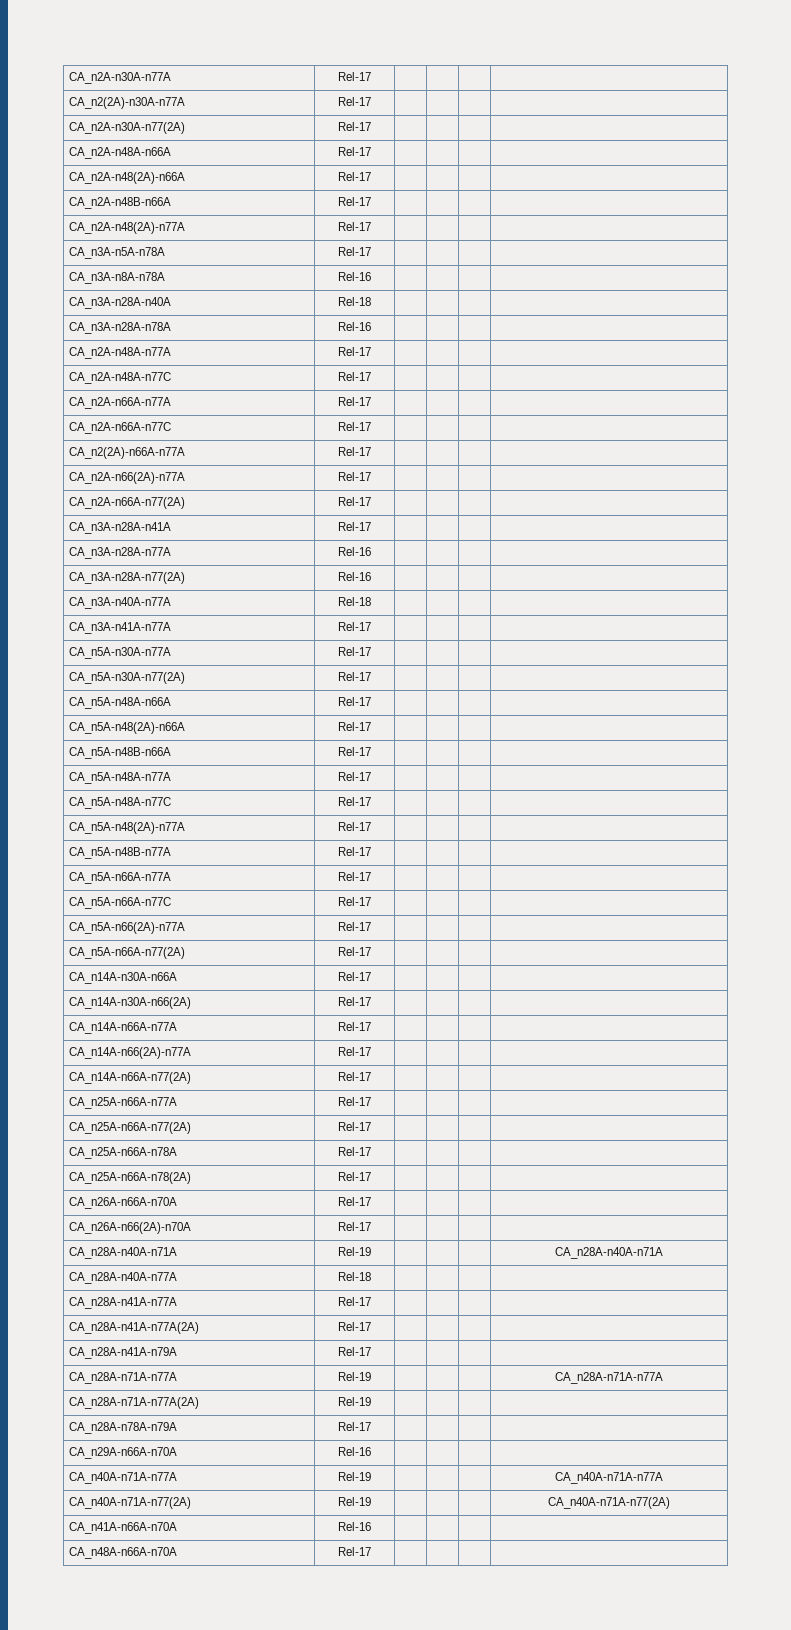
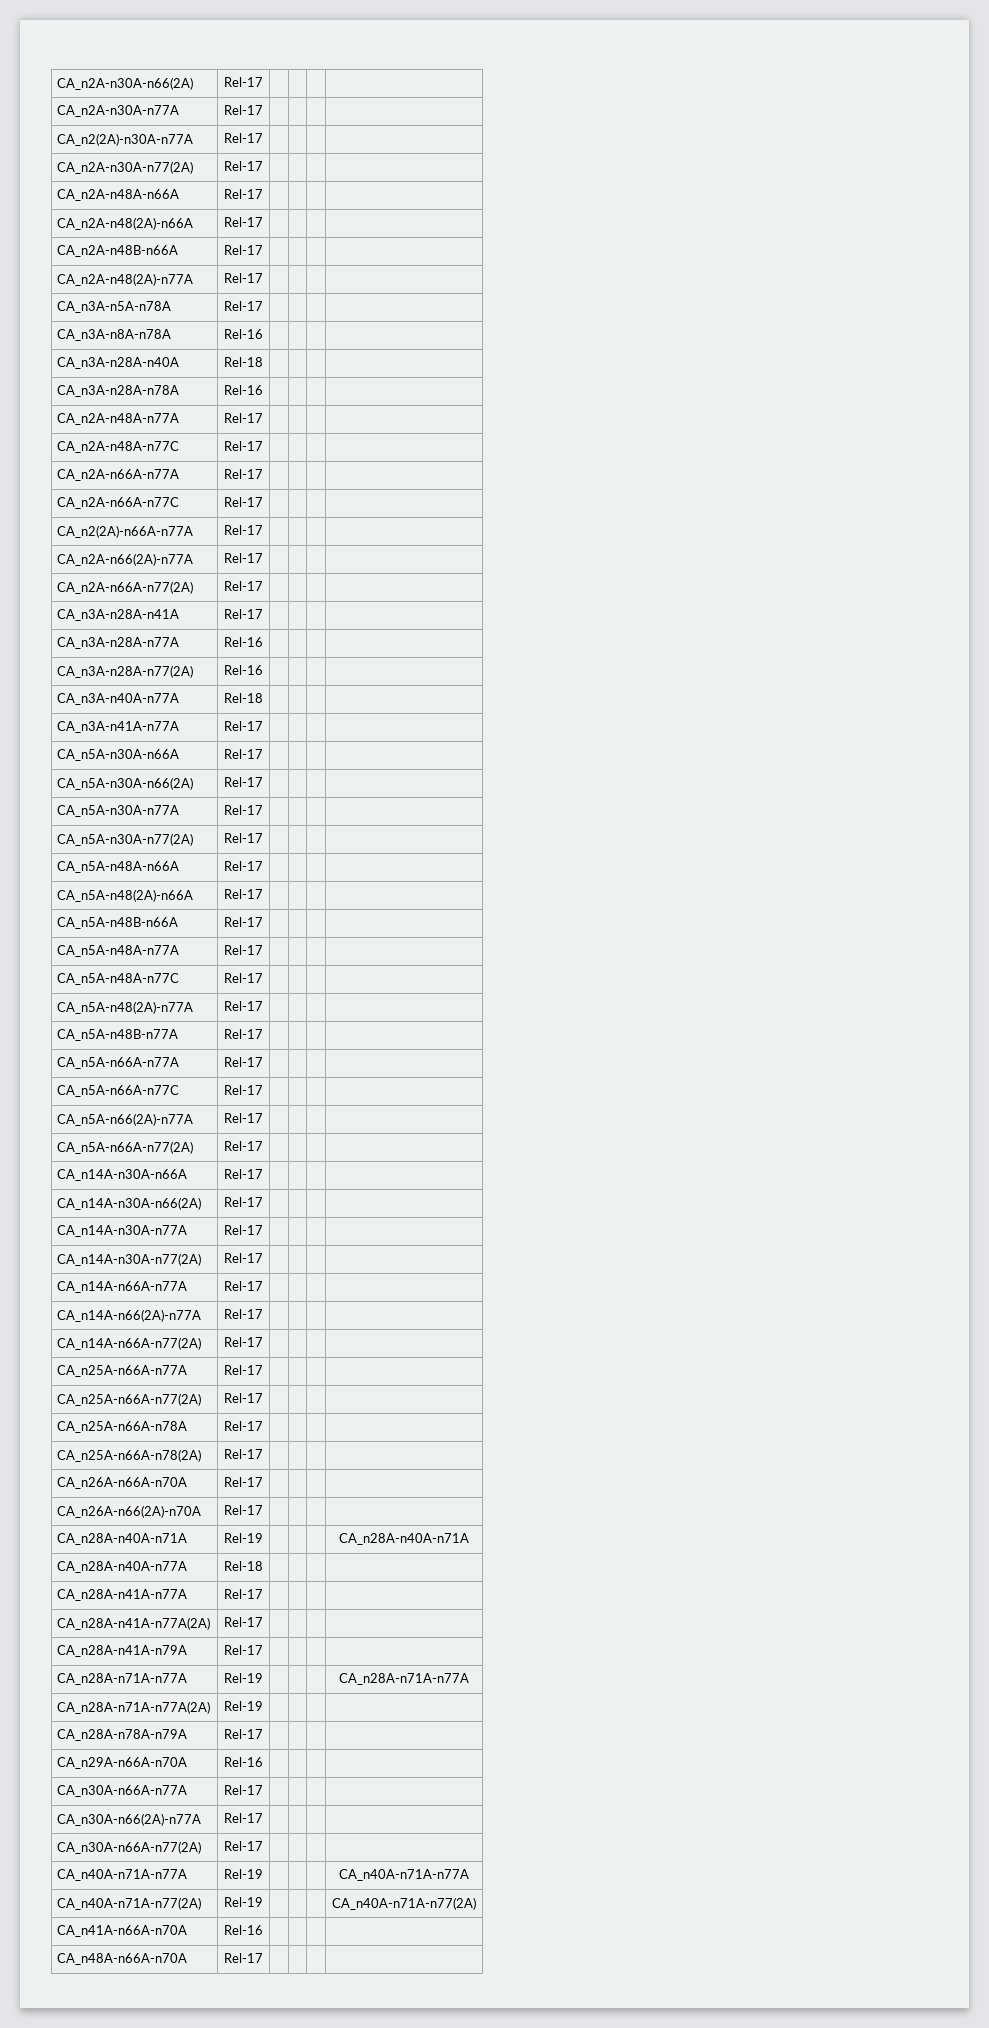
(68, 78) none -> [57,77,194,90] [224,77,263,87] CA_n2A-n30A-n66(2A) | Rel-17 | | | | //
(371, 626) none -> [57,749,180,761] [224,749,263,759] [57,777,194,790] [224,777,263,787] // CA_n5A-n30A-n66A | Rel-17 | | | | // CA_n5A-n30A-n66(2A) | Rel-17 | | | |
(371, 1001) none -> [57,1225,188,1237] [224,1225,263,1235] [57,1253,202,1266] [224,1253,263,1263] // CA_n14A-n30A-n77A | Rel-17 | | | | // CA_n14A-n30A-n77(2A) | Rel-17 | | | |
(371, 1451) none -> [57,1785,188,1797] [224,1785,263,1795] [57,1813,202,1826] [224,1813,263,1823] [57,1841,202,1854] [224,1841,263,1851] // CA_n30A-n66A-n77A | Rel-17 | | | | // CA_n30A-n66(2A)-n77A | Rel-17 | | | | // CA_n30A-n66A-n77(2A) | Rel-17 | | | |

